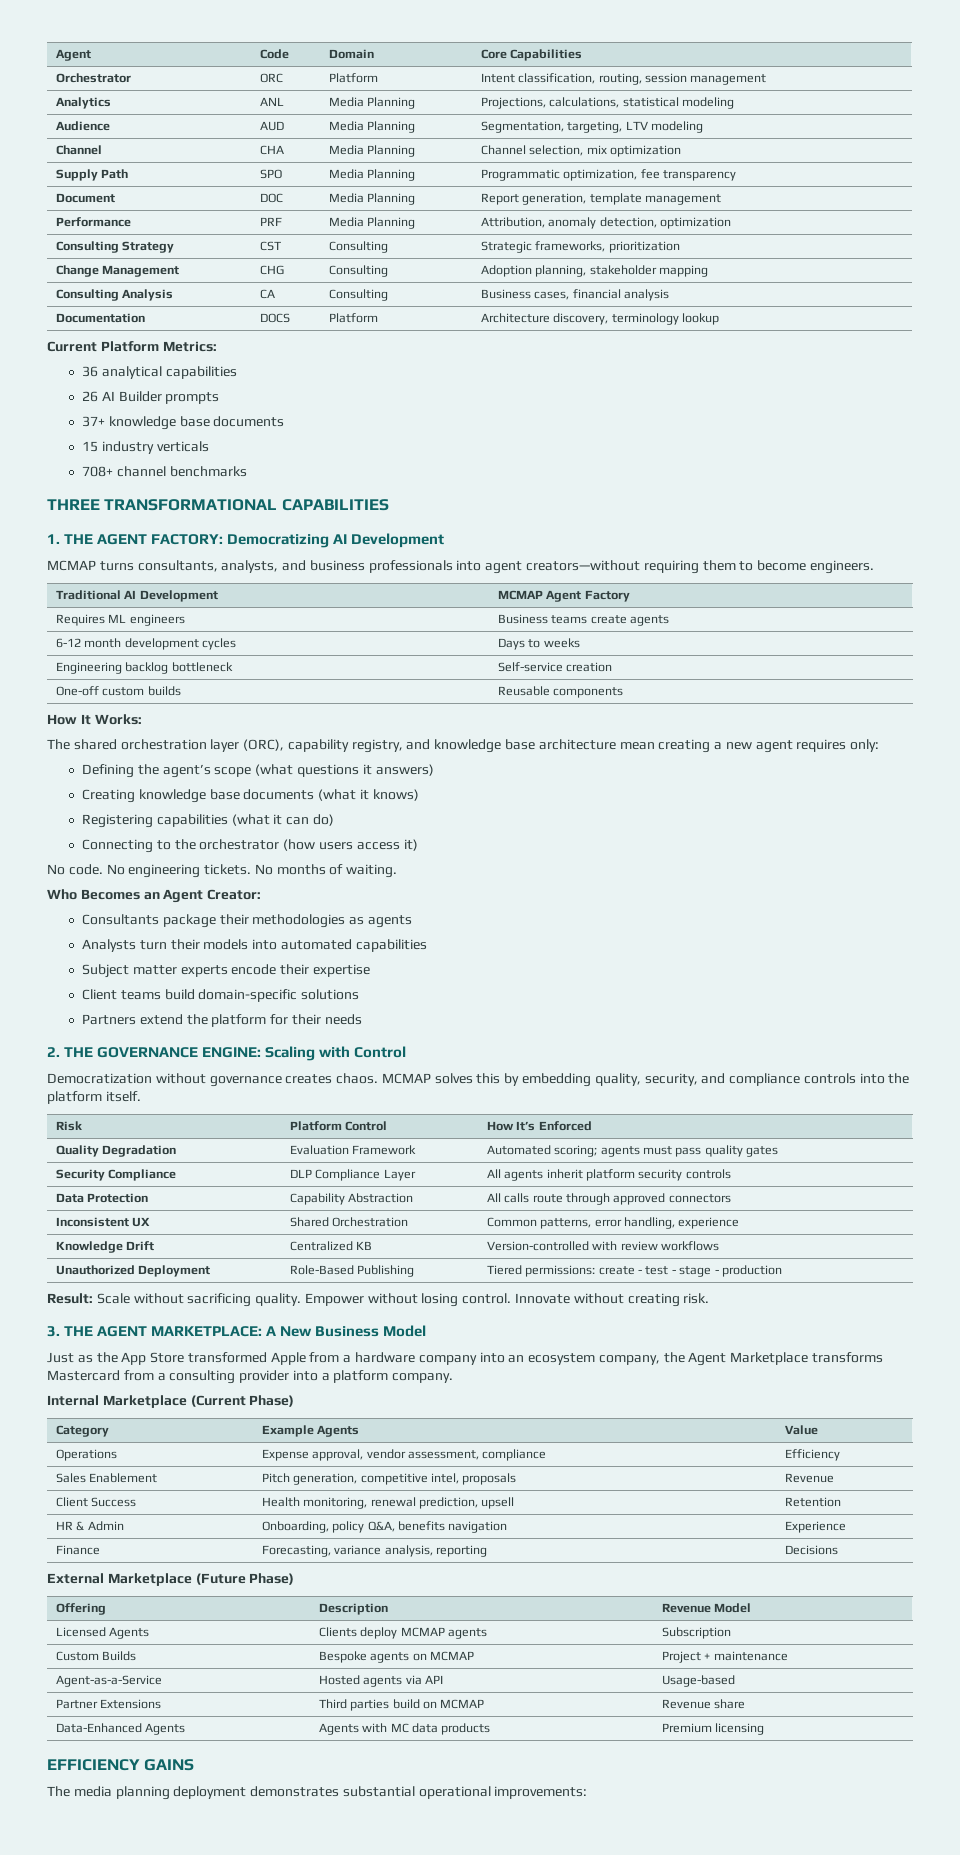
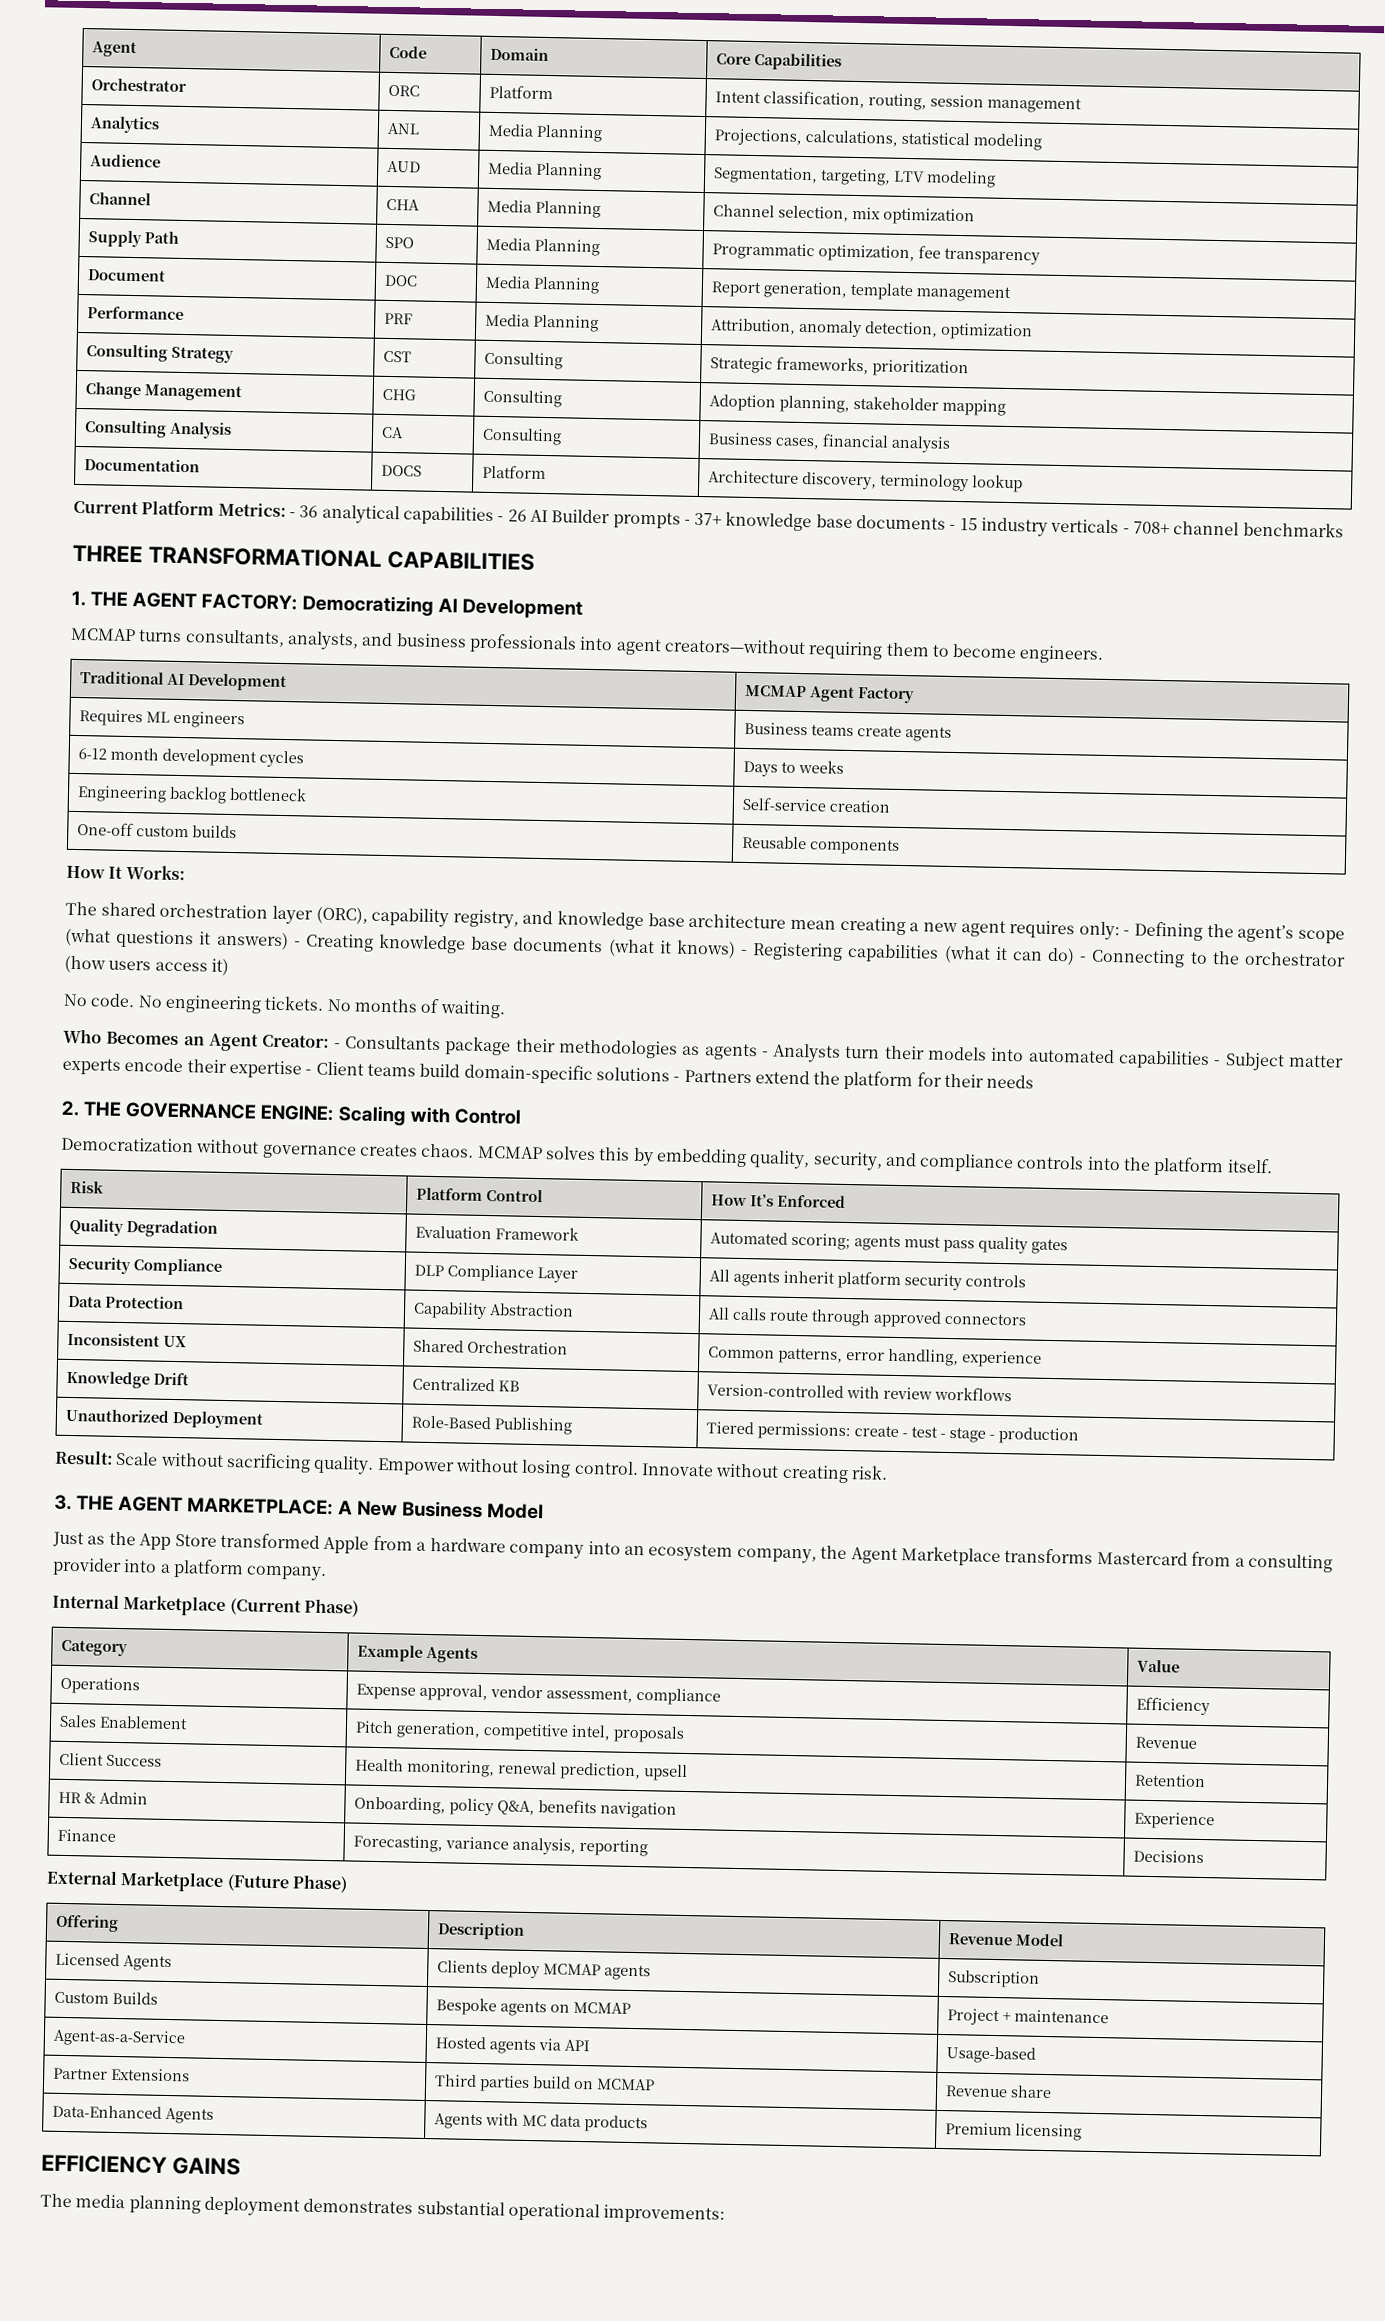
(217, 346) // -> [288,512,296,518] -
(237, 372) // -> [497,516,505,522] -
(220, 398) // -> [683,519,691,525] -
(285, 421) // -> [949,524,957,530] -
(209, 446) // -> [1122,528,1130,534] -
(880, 745) // -> [1123,930,1131,936] -
(434, 770) // -> [293,941,301,947] -
(419, 795) // -> [740,949,749,956] -
(334, 820) // -> [1079,956,1088,962] -
(262, 894) // -> [333,1043,341,1049] -
(412, 921) // -> [761,1051,769,1057] -
(427, 945) // -> [1213,1060,1222,1066] -
(370, 970) // -> [305,1069,313,1075] -
(360, 994) // -> [673,1076,681,1082] -

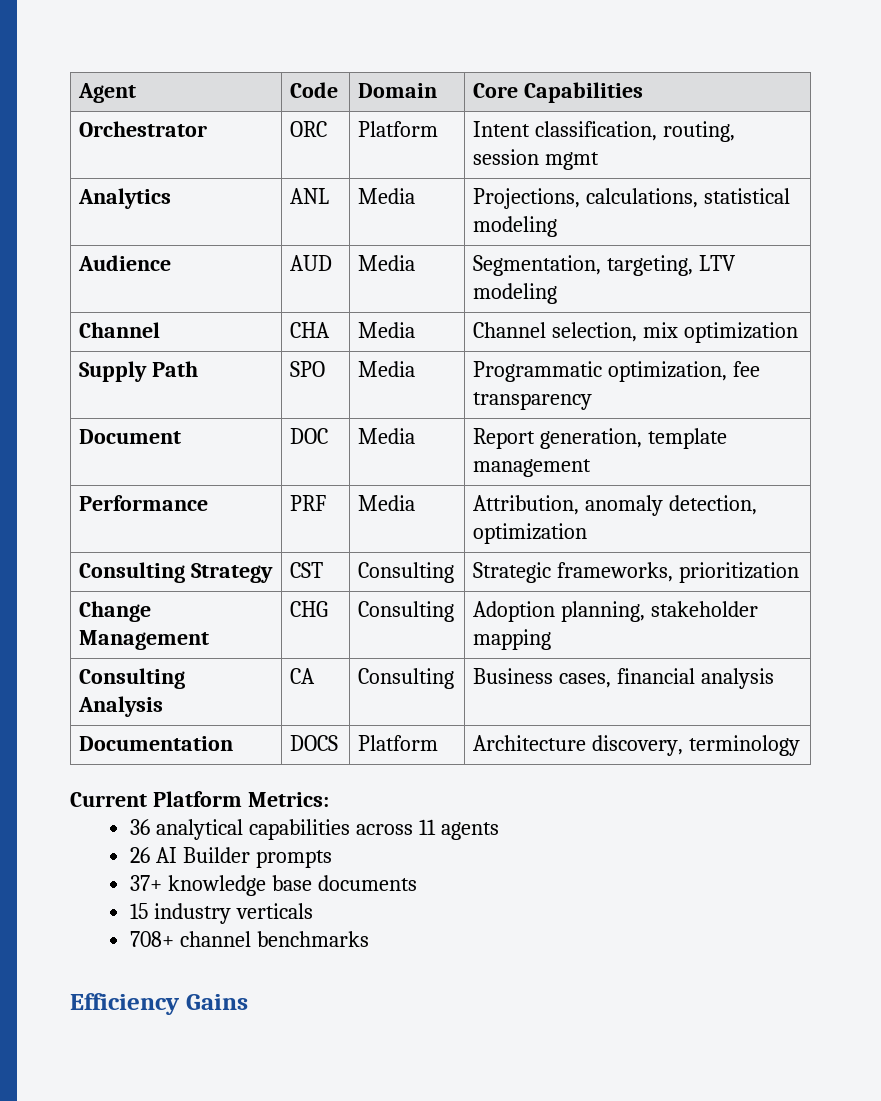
[986,96,1082,114] management -> [545,152,600,170] mgmt
[535,124,603,143] Planning -> (416, 196) none
[534,162,602,181] Planning -> (416, 263) none
[534,200,601,219] Planning -> (416, 330) none
[533,238,600,257] Planning -> (416, 369) none
[532,276,600,295] Planning -> (416, 436) none
[532,314,599,333] Planning -> (416, 503) none
[971,474,1023,493] lookup -> (801, 745) none
[288,512,296,518] - -> (329, 799) //
[497,516,505,522] - -> [355,819,499,840] across 11 agents //
[683,519,691,525] - -> (332, 859) //
[949,524,957,530] - -> (417, 883) //
[1122,528,1130,534] - -> (313, 911) //
[72,544,535,571] [71,590,583,619] [70,627,1105,664] [79,671,287,692] [744,684,915,704] [78,709,245,729] [743,721,952,742] [77,747,304,768] [742,759,844,777] [76,785,307,804] [741,796,891,813] [76,822,237,839] [741,835,900,855] [66,864,185,881] [65,901,1346,944] [65,928,1346,968] [64,955,229,976] [63,993,506,1019] [63,1028,1344,1072] [62,1057,1035,1091] [61,1100,521,1126] [61,1136,1273,1177] [69,1180,104,1194] [415,1187,543,1203] [710,1194,846,1208] [68,1218,218,1238] [414,1225,579,1241] [709,1231,1068,1255] [67,1256,222,1276] [413,1264,578,1283] [708,1269,1026,1291] [67,1295,184,1310] [412,1301,574,1320] [707,1307,1027,1328] [66,1332,187,1348] [412,1339,568,1355] [707,1346,1042,1368] [65,1370,189,1389] [411,1377,520,1392] [706,1383,1012,1402] [64,1408,264,1429] [410,1415,572,1435] [705,1421,1079,1445] [55,1449,888,1484] [54,1494,544,1520] [52,1531,1334,1573] [52,1557,328,1581] [52,1593,359,1618] [60,1639,128,1657] [356,1644,478,1663] [1136,1659,1180,1673] [59,1676,140,1695] [355,1683,721,1706] [1135,1696,1210,1716] [58,1714,188,1730] [354,1720,685,1743] [1134,1736,1197,1749] [58,1752,162,1767] [354,1758,688,1782] [1133,1773,1206,1788] [57,1791,148,1805] [353,1796,677,1819] [1133,1811,1215,1830] [56,1828,116,1842] [352,1834,648,1857] [1132,1849,1204,1864] [46,1869,348,1894] [54,1914,119,1933] [436,1922,525,1940] [947,1933,1064,1947] [54,1952,172,1972] [436,1960,651,1981] [947,1970,1040,1988] [53,1991,158,2005] [435,1997,631,2017] [946,2008,1109,2026] [52,2028,186,2048] [434,2036,590,2055] [945,2046,1036,2064] [52,2067,190,2082] [434,2074,655,2093] [944,2085,1052,2099] [51,2104,214,2124] [433,2113,648,2133] [944,2122,1082,2141] [41,2154,241,2176] [40,2193,726,2224] THREE TRANSFORMATIONAL CAPABILITIES // 1. THE AGENT FACTORY: Democratizing AI Development // MCMAP turns consultants, analysts, and business professionals into agent creators—without requiring them to become engineers. // Traditional AI Development | MCMAP Agent Factory // Requires ML engineers | Business teams create agents // 6-12 month development cycles | Days to weeks // Engineering backlog bottleneck | Self-service creation // One-off custom builds | Reusable components // How It Works: // The shared orchestration layer (ORC), capability registry, and knowledge base architecture mean creating a new agent requires only: - Defining the agent’s scope (what questions it answers) - Creating knowledge base documents (what it knows) - Registering capabilities (what it can do) - Connecting to the orchestrator (how users access it) // No code. No engineering tickets. No months of waiting. // Who Becomes an Agent Creator: - Consultants package their methodologies as agents - Analysts turn their models into automated capabilities - Subject matter experts encode their expertise - Client teams build domain-specific solutions - Partners extend the platform for their needs // 2. THE GOVERNANCE ENGINE: Scaling with Control // Democratization without governance creates chaos. MCMAP solves this by embedding quality, security, and compliance controls into the platform itself. // Risk | Platform Control | How It’s Enforced // Quality Degradation | Evaluation Framework | Automated scoring; agents must pass quality gates // Security Compliance | DLP Compliance Layer | All agents inherit platform security controls // Data Protection | Capability Abstraction | All calls route through approved connectors // Inconsistent UX | Shared Orchestration | Common patterns, error handling, experience // Knowledge Drift | Centralized KB | Version-controlled with review workflows // Unauthorized Deployment | Role-Based Publishing | Tiered permissions: create - test - stage - production // Result: Scale without sacrificing quality. Empower without losing control. Innovate without creating risk. // 3. THE AGENT MARKETPLACE: A New Business Model // Just as the App Store transformed Apple from a hardware company into an ecosystem company, the Agent Marketplace transforms Mastercard from a consulting provider into a platform company. // Internal Marketplace (Current Phase) // Category | Example Agents | Value // Operations | Expense approval, vendor assessment, compliance | Efficiency // Sales Enablement | Pitch generation, competitive intel, proposals | Revenue // Client Success | Health monitoring, renewal prediction, upsell | Retention // HR & Admin | Onboarding, policy Q&A, benefits navigation | Experience // Finance | Forecasting, variance analysis, reporting | Decisions // External Marketplace (Future Phase) // Offering | Description | Revenue Model // Licensed Agents | Clients deploy MCMAP agents | Subscription // Custom Builds | Bespoke agents on MCMAP | Project + maintenance // Agent-as-a-Service | Hosted agents via API | Usage-based // Partner Extensions | Third parties build on MCMAP | Revenue share // Data-Enhanced Agents | Agents with MC data products | Premium licensing // EFFICIENCY GAINS // The media planning deployment demonstrates substantial operational improvements: -> [70,993,248,1015] Efficiency Gains

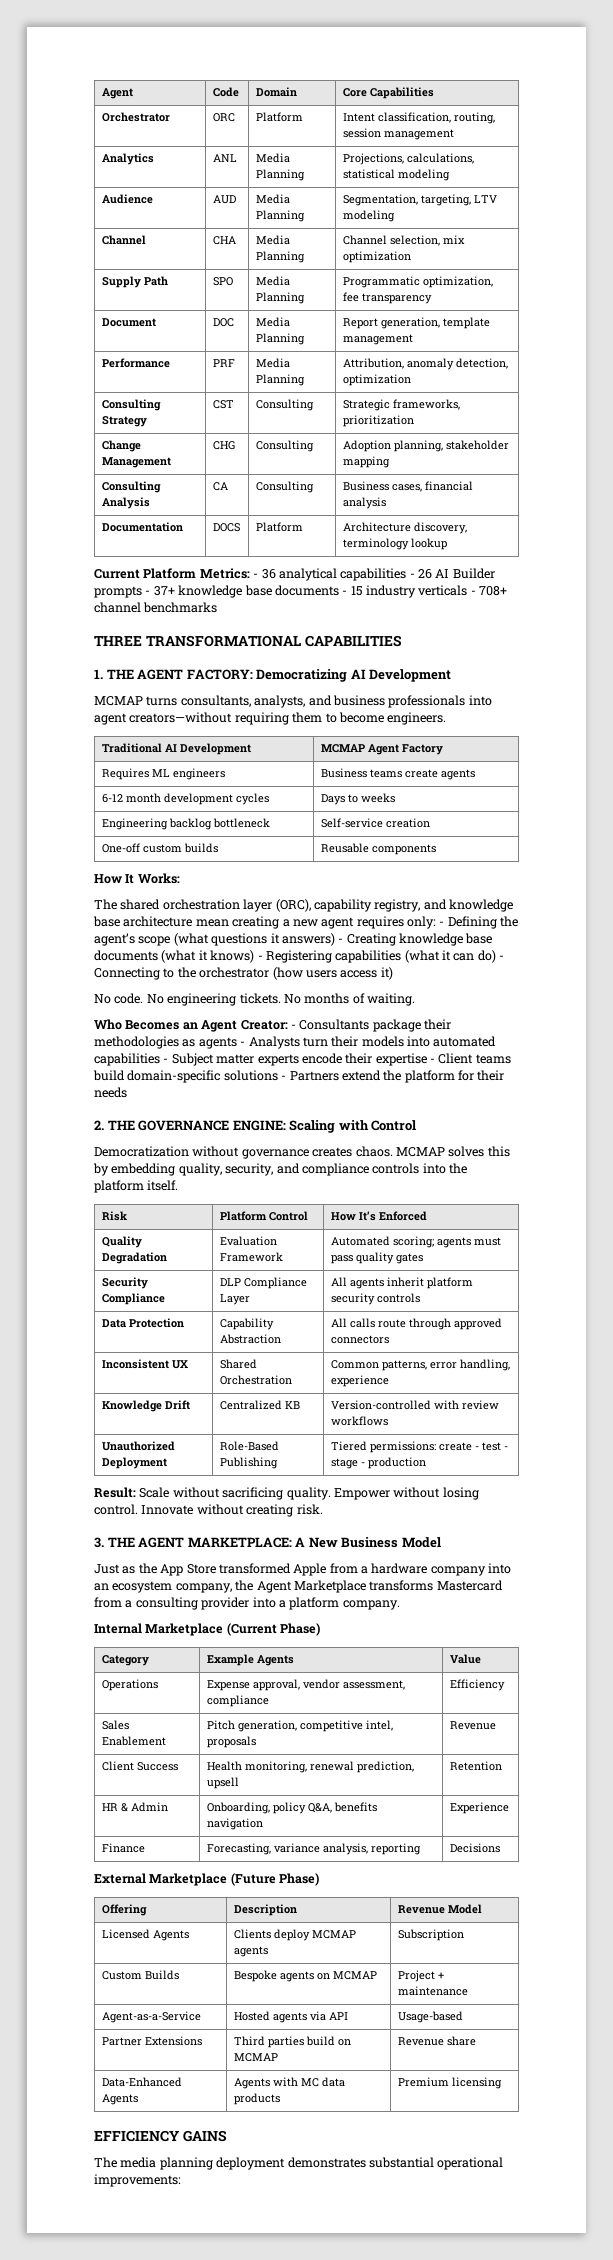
[545,152,600,170] mgmt -> [383,129,454,140] management
(416, 196) none -> [255,169,305,181] Planning
(416, 263) none -> [255,210,305,222] Planning
(416, 330) none -> [255,251,305,263] Planning
(416, 369) none -> [255,292,305,304] Planning
(416, 436) none -> [255,333,305,345] Planning
(416, 503) none -> [255,374,305,386] Planning
(801, 745) none -> [410,538,447,550] lookup
(329, 799) // -> [253,573,259,578] -
[355,819,499,840] across 11 agents // -> [409,573,415,578] -
(332, 859) // -> [145,590,151,595] -
(417, 883) // -> [342,590,348,595] -
(313, 911) // -> [470,590,476,595] -
[70,993,248,1015] Efficiency Gains -> [94,635,402,647] [94,669,452,682] [94,695,492,708] [94,712,447,725] [101,743,251,755] [320,744,443,755] [101,768,225,780] [320,768,475,780] [101,793,269,805] [320,793,395,805] [101,818,270,830] [320,818,430,828] [101,843,218,853] [320,843,436,855] [94,873,180,884] [94,899,513,912] [93,916,519,929] [94,933,493,946] [94,950,505,963] [94,967,393,980] [94,993,415,1006] [94,1019,451,1032] [94,1036,497,1049] [94,1053,511,1066] [93,1070,505,1083] [94,1087,127,1098] [94,1120,417,1133] [94,1146,510,1159] [93,1163,467,1176] [94,1180,179,1193] [101,1211,127,1221] [219,1211,308,1221] [330,1211,427,1221] [101,1236,142,1248] [101,1252,167,1264] [219,1236,277,1246] [219,1252,283,1262] [330,1236,501,1248] [330,1252,423,1264] [101,1277,148,1289] [101,1293,165,1305] [219,1277,307,1289] [219,1294,250,1305] [330,1277,473,1289] [330,1293,420,1305] [101,1318,184,1328] [219,1318,274,1330] [219,1334,281,1344] [330,1318,502,1330] [330,1335,389,1344] [101,1359,188,1369] [219,1359,257,1369] [219,1375,292,1385] [330,1359,510,1371] [330,1375,389,1387] [101,1400,190,1412] [219,1400,300,1410] [330,1400,499,1410] [330,1416,388,1426] [101,1441,175,1451] [101,1457,167,1469] [219,1441,279,1451] [219,1457,278,1469] [330,1441,508,1453] [330,1457,426,1469] [94,1487,479,1500] [94,1504,323,1517] [94,1537,441,1548] [94,1563,512,1576] [94,1580,503,1593] [94,1597,400,1610] [94,1623,321,1636] [101,1655,149,1666] [206,1654,294,1666] [449,1654,481,1664] [101,1679,158,1691] [206,1679,405,1691] [206,1695,269,1707] [449,1679,505,1691] [101,1720,129,1730] [101,1736,166,1746] [206,1720,393,1732] [206,1736,256,1748] [449,1721,496,1730] [101,1761,178,1771] [206,1761,414,1773] [206,1777,239,1789] [449,1761,502,1771] [101,1802,168,1812] [206,1802,377,1814] [206,1818,263,1830] [449,1802,509,1814] [101,1843,145,1853] [206,1843,421,1855] [449,1843,500,1853] [94,1873,320,1886] [101,1904,147,1916] [233,1904,297,1916] [397,1904,482,1914] [101,1929,189,1941] [233,1929,356,1941] [233,1946,268,1957] [397,1929,464,1941] [101,1970,179,1980] [233,1970,377,1982] [397,1970,444,1982] [397,1986,468,1996] [101,2011,201,2023] [233,2011,348,2023] [397,2011,463,2023] [101,2036,202,2046] [233,2036,351,2048] [233,2053,278,2062] [397,2036,476,2046] [101,2077,182,2087] [101,2094,138,2105] [233,2077,345,2089] [233,2093,280,2105] [397,2077,502,2089] [94,2130,227,2142] [94,2157,504,2170] [94,2174,181,2187] THREE TRANSFORMATIONAL CAPABILITIES // 1. THE AGENT FACTORY: Democratizing AI Development // MCMAP turns consultants, analysts, and business professionals into agent creators—without requiring them to become engineers. // Traditional AI Development | MCMAP Agent Factory // Requires ML engineers | Business teams create agents // 6-12 month development cycles | Days to weeks // Engineering backlog bottleneck | Self-service creation // One-off custom builds | Reusable components // How It Works: // The shared orchestration layer (ORC), capability registry, and knowledge base architecture mean creating a new agent requires only: - Defining the agent’s scope (what questions it answers) - Creating knowledge base documents (what it knows) - Registering capabilities (what it can do) - Connecting to the orchestrator (how users access it) // No code. No engineering tickets. No months of waiting. // Who Becomes an Agent Creator: - Consultants package their methodologies as agents - Analysts turn their models into automated capabilities - Subject matter experts encode their expertise - Client teams build domain-specific solutions - Partners extend the platform for their needs // 2. THE GOVERNANCE ENGINE: Scaling with Control // Democratization without governance creates chaos. MCMAP solves this by embedding quality, security, and compliance controls into the platform itself. // Risk | Platform Control | How It’s Enforced // Quality Degradation | Evaluation Framework | Automated scoring; agents must pass quality gates // Security Compliance | DLP Compliance Layer | All agents inherit platform security controls // Data Protection | Capability Abstraction | All calls route through approved connectors // Inconsistent UX | Shared Orchestration | Common patterns, error handling, experience // Knowledge Drift | Centralized KB | Version-controlled with review workflows // Unauthorized Deployment | Role-Based Publishing | Tiered permissions: create - test - stage - production // Result: Scale without sacrificing quality. Empower without losing control. Innovate without creating risk. // 3. THE AGENT MARKETPLACE: A New Business Model // Just as the App Store transformed Apple from a hardware company into an ecosystem company, the Agent Marketplace transforms Mastercard from a consulting provider into a platform company. // Internal Marketplace (Current Phase) // Category | Example Agents | Value // Operations | Expense approval, vendor assessment, compliance | Efficiency // Sales Enablement | Pitch generation, competitive intel, proposals | Revenue // Client Success | Health monitoring, renewal prediction, upsell | Retention // HR & Admin | Onboarding, policy Q&A, benefits navigation | Experience // Finance | Forecasting, variance analysis, reporting | Decisions // External Marketplace (Future Phase) // Offering | Description | Revenue Model // Licensed Agents | Clients deploy MCMAP agents | Subscription // Custom Builds | Bespoke agents on MCMAP | Project + maintenance // Agent-as-a-Service | Hosted agents via API | Usage-based // Partner Extensions | Third parties build on MCMAP | Revenue share // Data-Enhanced Agents | Agents with MC data products | Premium licensing // EFFICIENCY GAINS // The media planning deployment demonstrates substantial operational improvements:

